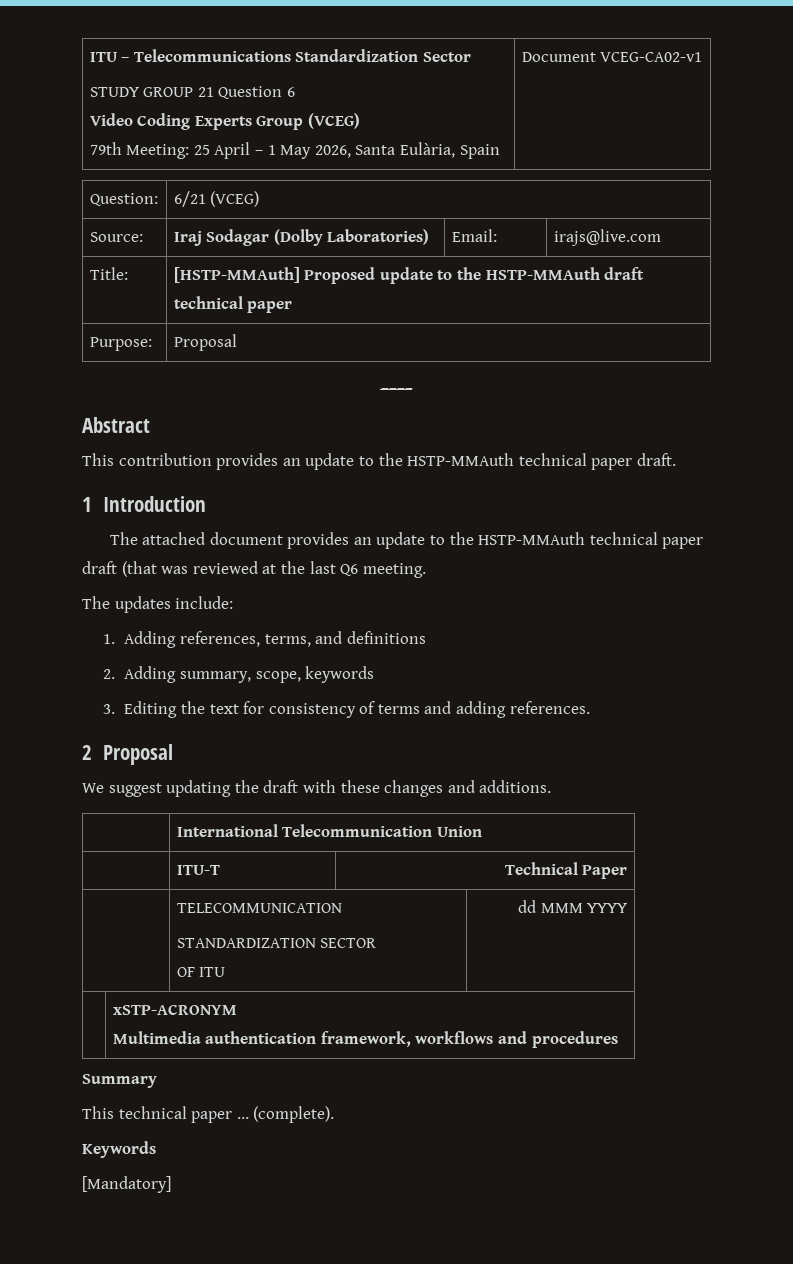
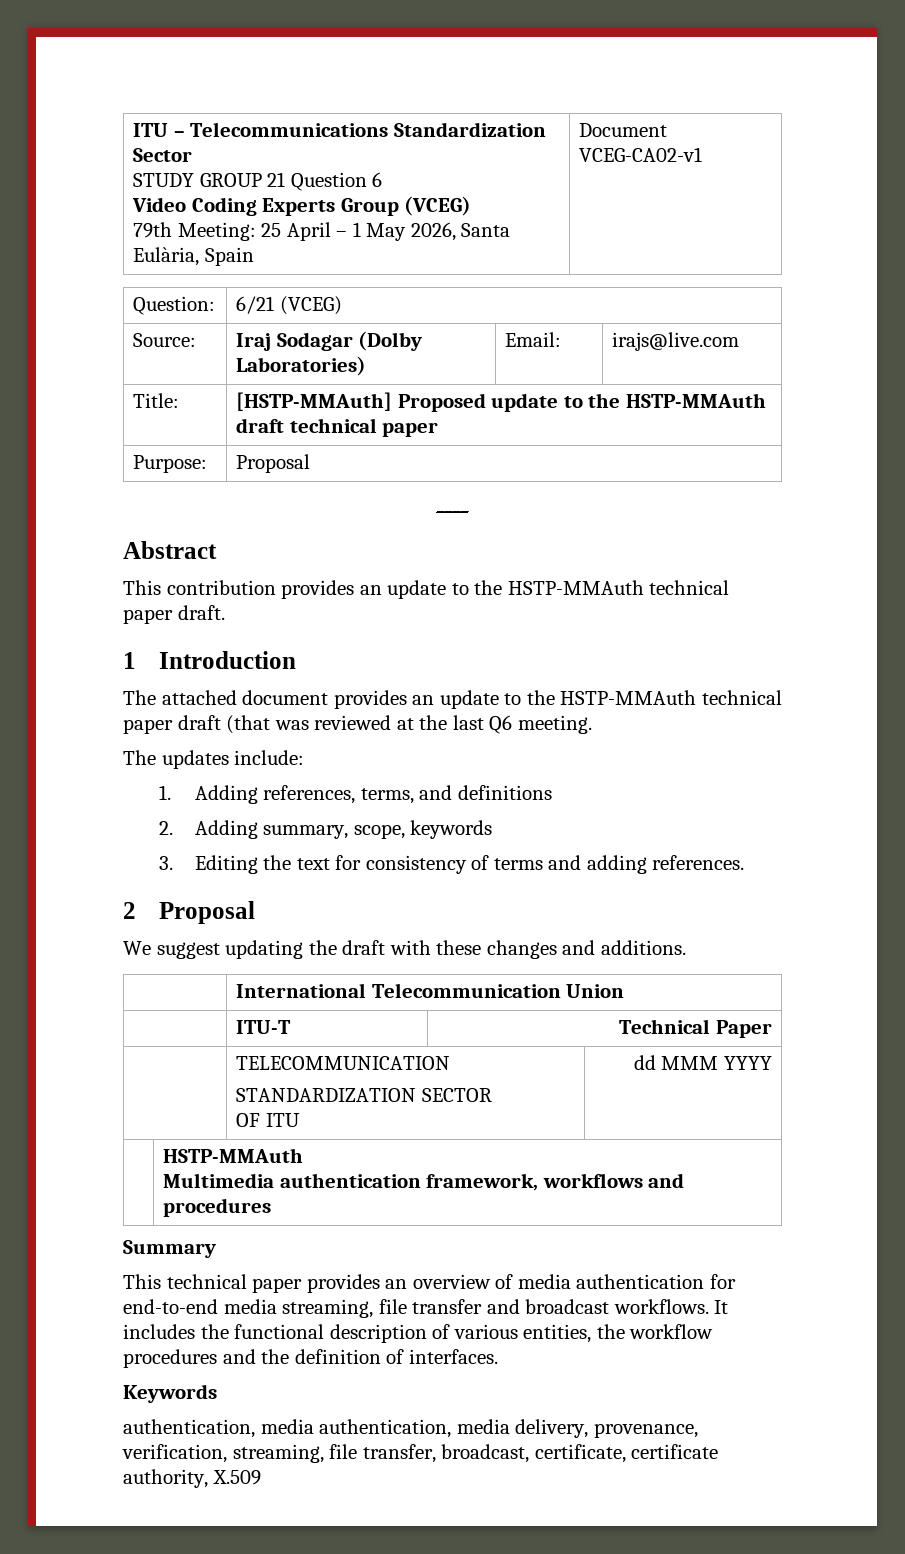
[112,1004,237,1015] xSTP-ACRONYM -> [163,1148,304,1163] HSTP-MMAuth
[236,1106,335,1123] [82,1141,156,1158] [82,1176,171,1193] ... (complete). // Keywords // [Mandatory] -> [306,1274,736,1293] [123,1299,729,1318] [123,1324,714,1343] [123,1349,498,1368] [123,1384,217,1403] [123,1419,698,1438] [122,1444,719,1463] [123,1469,261,1488] provides an overview of media authentication for end-to-end media streaming, file transfer and broadcast workflows. It includes the functional description of various entities, the workflow procedures and the definition of interfaces. // Keywords // authentication, media authentication, media delivery, provenance, verification, streaming, file transfer, broadcast, certificate, certificate authority, X.509

